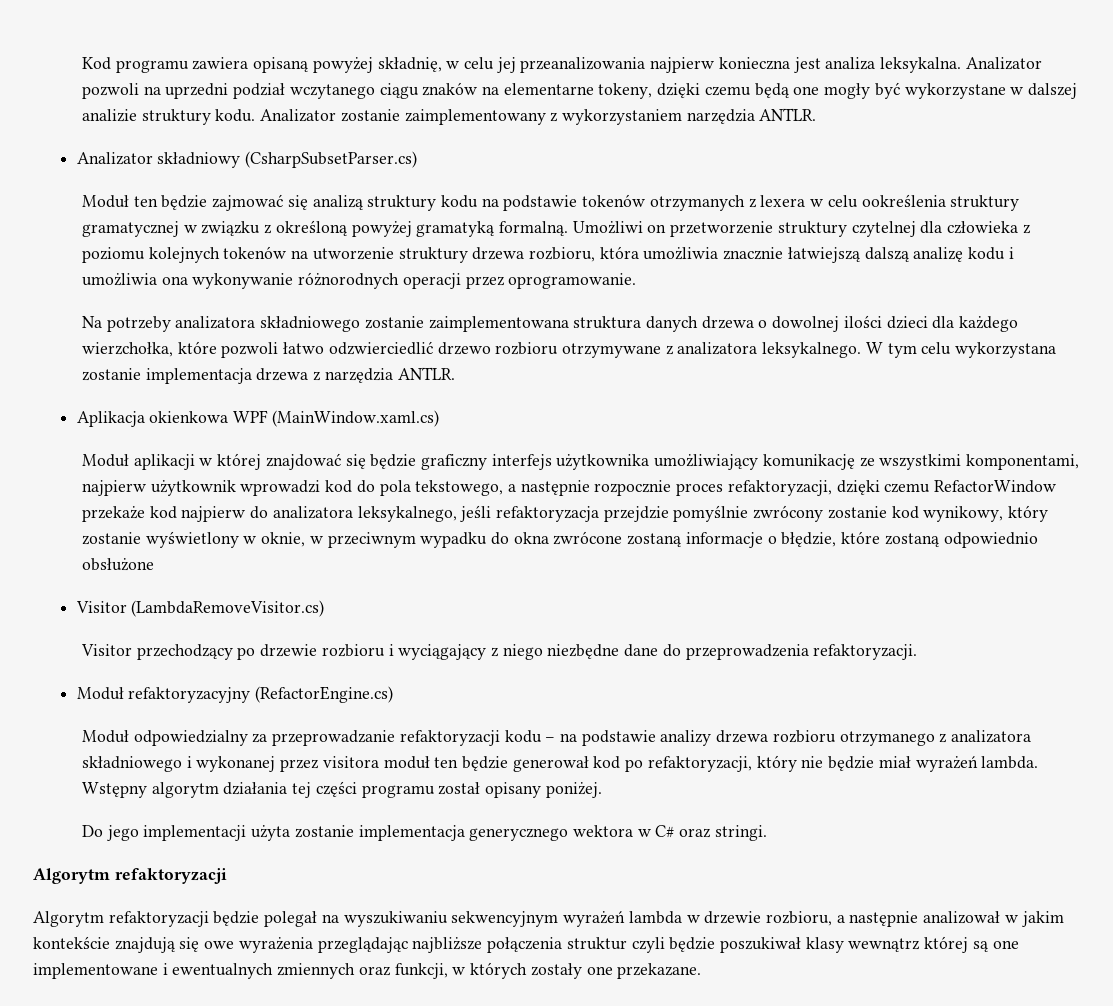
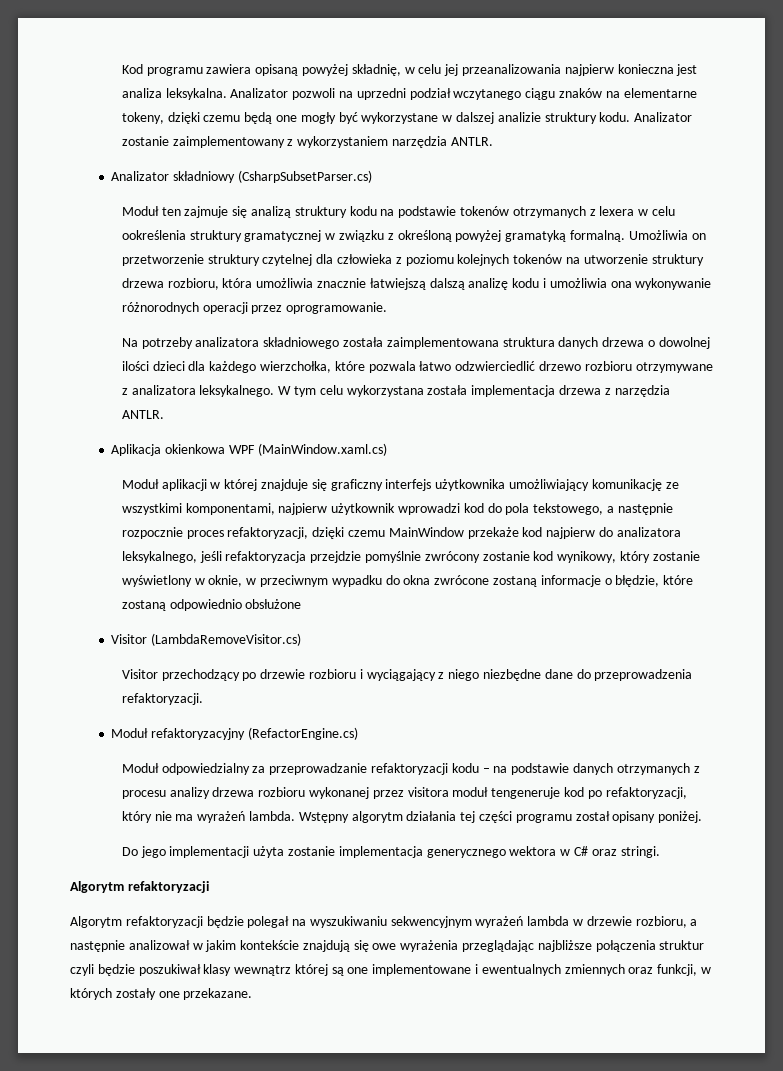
[161,194,284,211] będzie zajmować -> [184,206,229,218] zajmuje
[572,221,643,234] Umożliwi -> [628,230,688,240] Umożliwia
[364,316,424,329] zostanie -> [343,337,384,347] została
[221,342,279,358] pozwoli -> [368,361,416,373] pozwala
[81,368,141,381] zostanie -> [427,385,468,395] została
[265,453,417,470] znajdować się będzie -> [261,479,327,491] znajduje się
[934,480,1057,493] RefactorWindow -> [388,527,464,537] MainWindow
[660,730,1032,746] [81,756,192,772] analizy drzewa rozbioru otrzymanego z analizatora składniowego i -> [572,763,700,775] [121,787,306,799] danych otrzymanych z procesu analizy drzewa rozbioru
[434,756,589,772] ten będzie generował -> [491,787,561,799] tengeneruje
[828,756,911,771] będzie miał -> [175,814,194,821] ma

